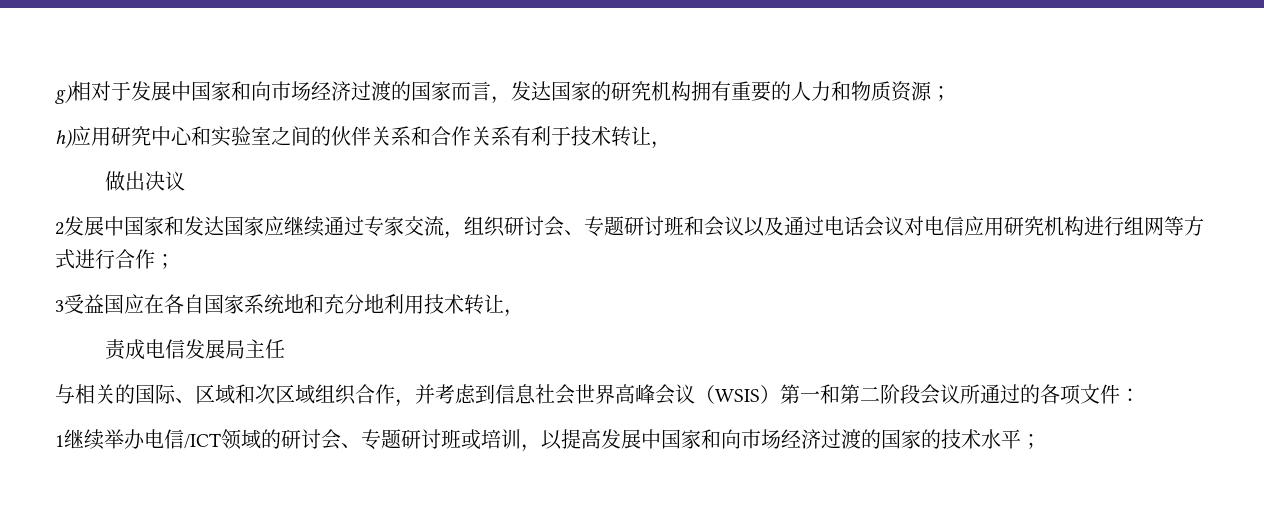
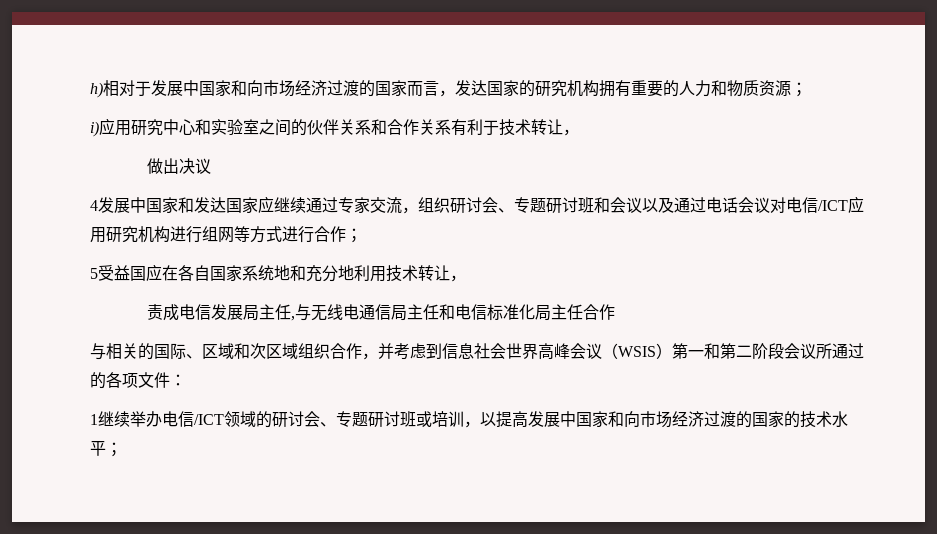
[55,84,72,104] g) -> [90,82,103,98] h)
[55,129,72,149] h) -> [90,121,99,137] i)
[55,222,64,235] 2 -> [90,200,98,211] 4
(964, 226) none -> [818,200,848,211] /ICT
[55,300,64,312] 3 -> [90,268,98,279] 5
(286, 349) none -> [290,304,615,321] ,与无线电通信局主任和电信标准化局主任合作

